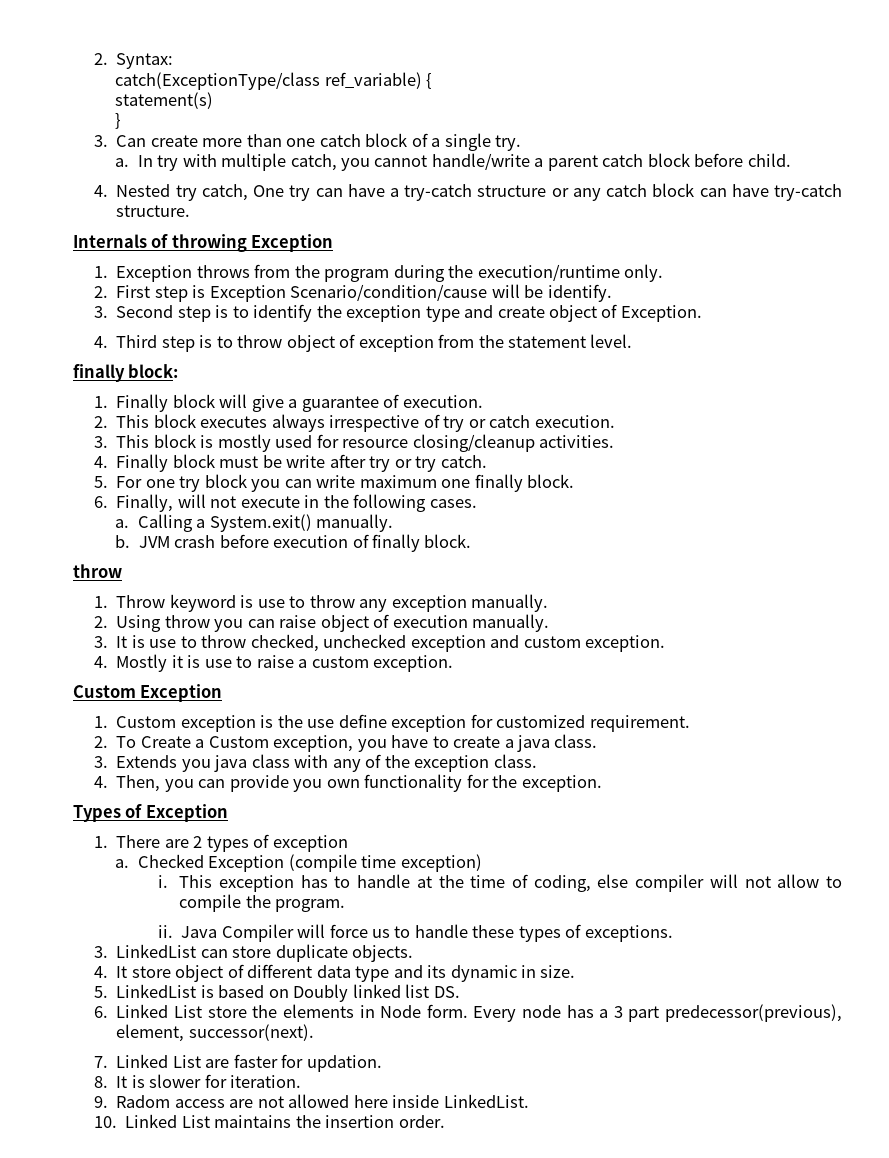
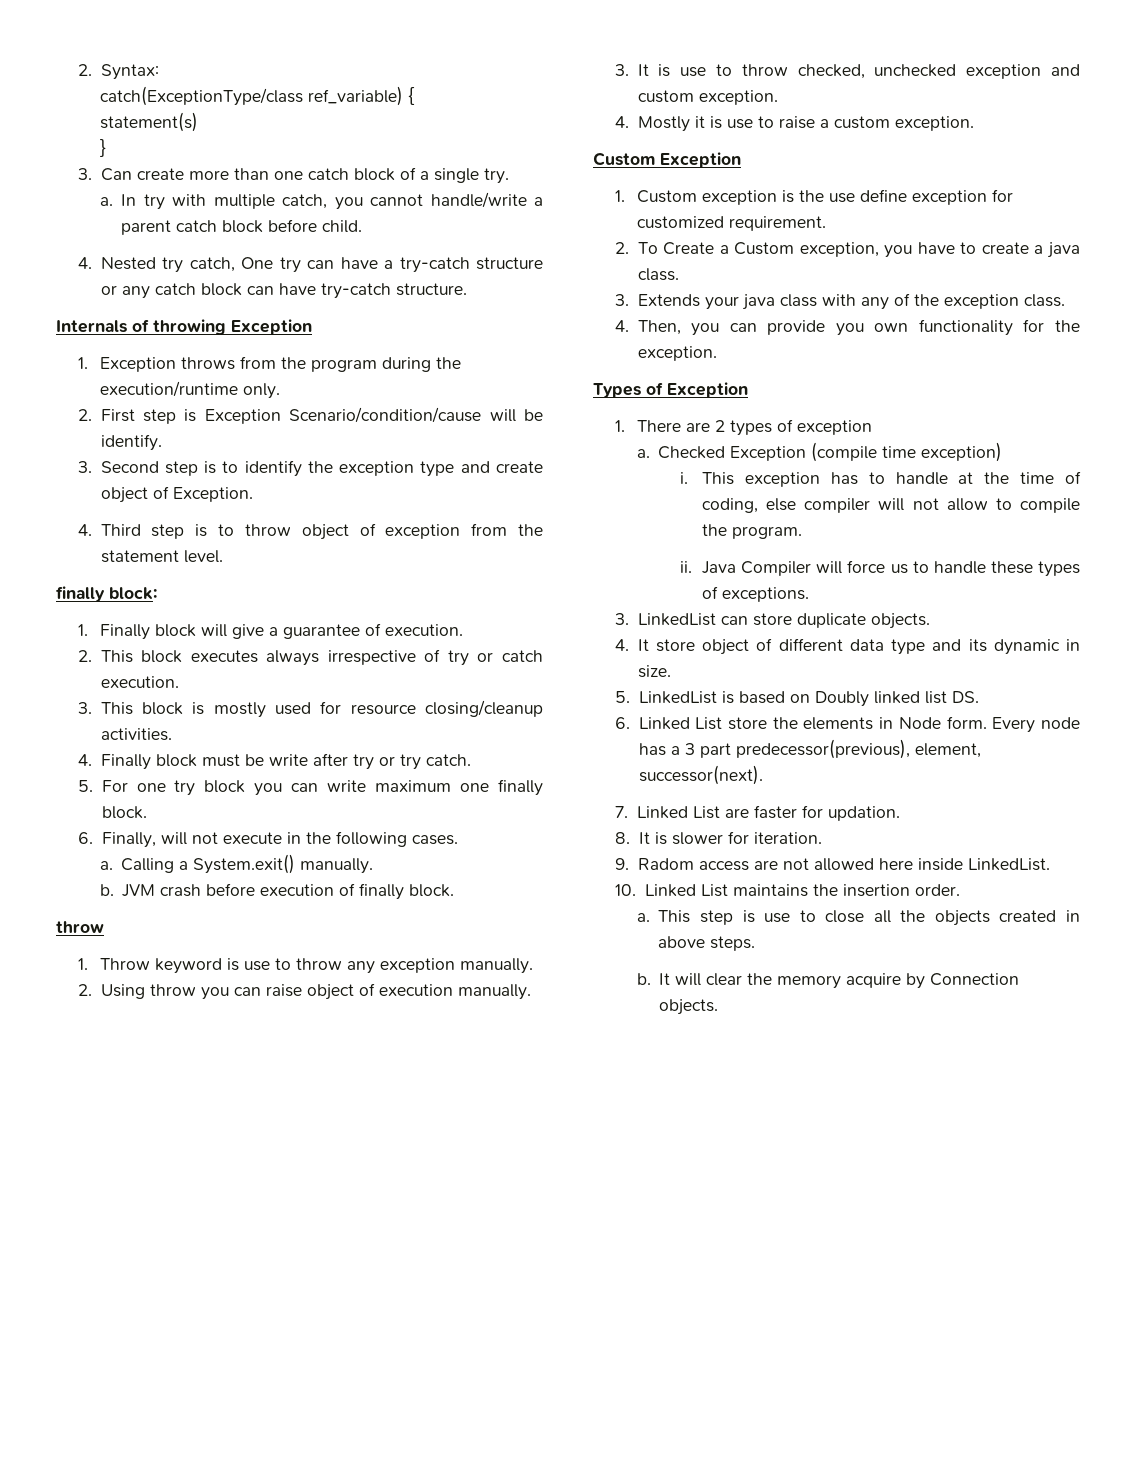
[181,759,211,772] you -> [704,296,739,310] your
(445, 1121) none -> [636,910,1080,926] [658,936,756,951] [636,973,1020,989] [659,999,719,1015] // a. This step is use to close all the objects created in above steps. // b. It will clear the memory acquire by Connection objects.

